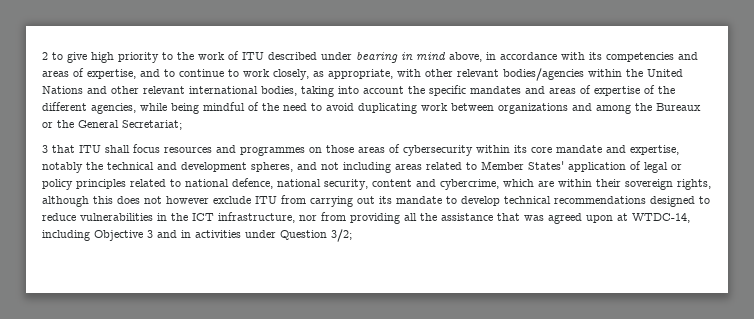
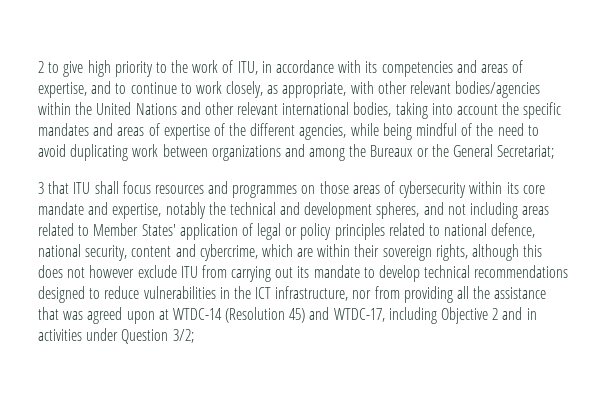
[242,51,482,63] ITU described under bearing in mind above, -> [237,61,258,75] ITU,
[632,213,690,223] WTDC-14, -> [172,307,385,323] WTDC-14 (Resolution 45) and WTDC-17,
[147,230,153,238] 3 -> [492,308,499,320] 2

